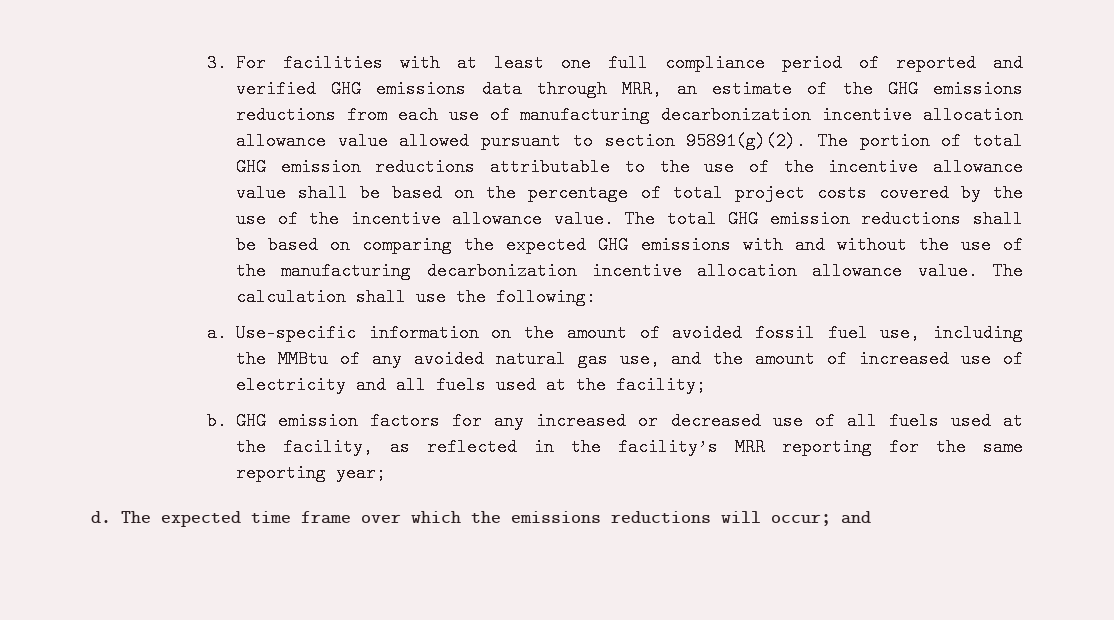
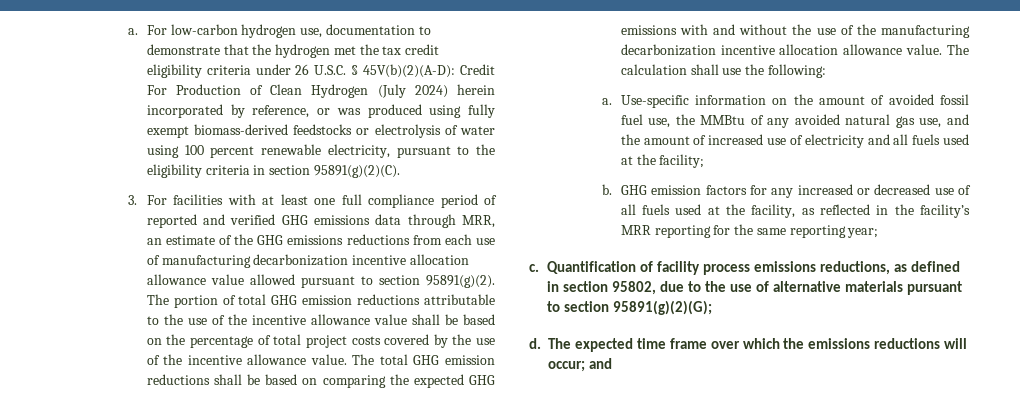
(206, 63) none -> [128,24,431,38] [146,44,440,58] [146,64,495,78] [146,84,495,98] [146,104,496,118] [146,124,495,138] [146,144,496,158] [146,164,400,178] a. For low-carbon hydrogen use, documentation to demonstrate that the hydrogen met the tax credit eligibility criteria under 26 U.S.C. § 45V(b)(2)(A-D): Credit For Production of Clean Hydrogen (July 2024) herein incorporated by reference, or was produced using fully exempt biomass-derived feedstocks or electrolysis of water using 100 percent renewable electricity, pursuant to the eligibility criteria in section 95891(g)(2)(C). //
[933,324,1024,342] including -> (671, 123) none
(386, 473) none -> [529,261,960,275] [547,281,962,295] [547,300,713,315] // c. Quantification of facility process emissions reductions, as defined in section 95802, due to the use of alternative materials pursuant to section 95891(g)(2)(G);

